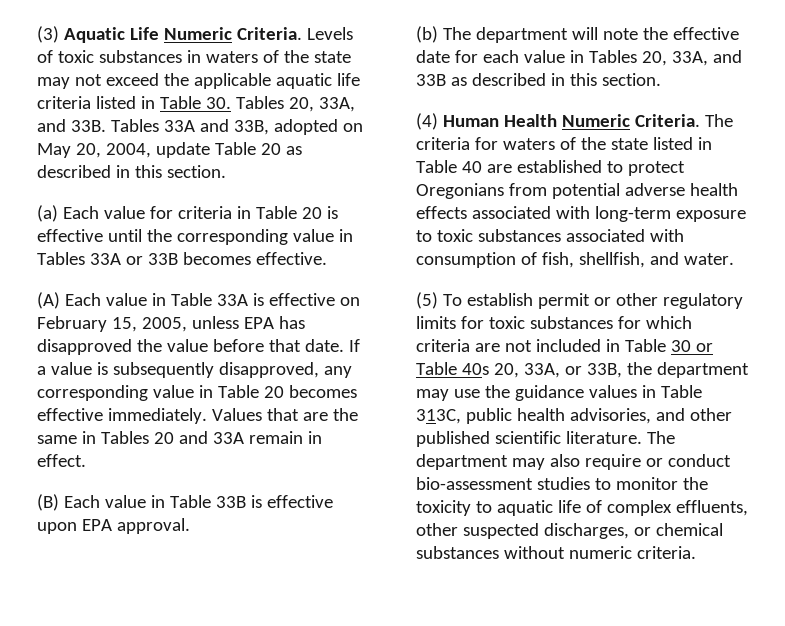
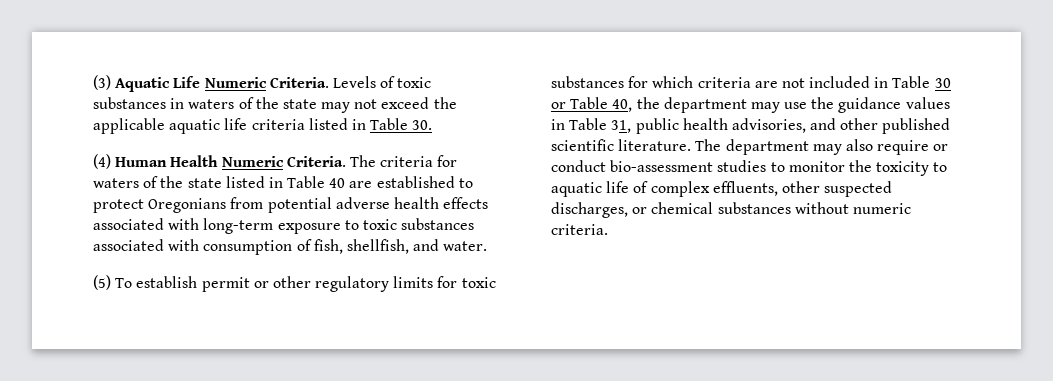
[235,96,355,112] [37,119,363,135] [37,142,302,158] [37,165,226,178] [37,205,338,222] [37,229,353,245] [37,252,327,265] [37,292,360,309] [37,316,305,332] [37,339,360,355] [37,362,352,378] [37,385,357,401] [37,408,358,424] [37,431,322,444] [37,454,86,467] [37,494,333,511] [37,518,190,534] [416,26,739,43] [416,50,742,66] [416,73,661,86] Tables 20, 33A, and 33B. Tables 33A and 33B, adopted on May 20, 2004, update Table 20 as described in this section. // (a) Each value for criteria in Table 20 is effective until the corresponding value in Tables 33A or 33B becomes effective. // (A) Each value in Table 33A is effective on February 15, 2005, unless EPA has disapproved the value before that date. If a value is subsequently disapproved, any corresponding value in Table 20 becomes effective immediately. Values that are the same in Tables 20 and 33A remain in effect. // (B) Each value in Table 33B is effective upon EPA approval. // (b) The department will note the effective date for each value in Tables 20, 33A, and 33B as described in this section. -> (433, 125) none
[461,363,622,378] 40s 20, 33A, or 33B, -> [612,99,633,112] 40,
[416,409,461,424] 313C, -> [611,120,632,133] 31,

